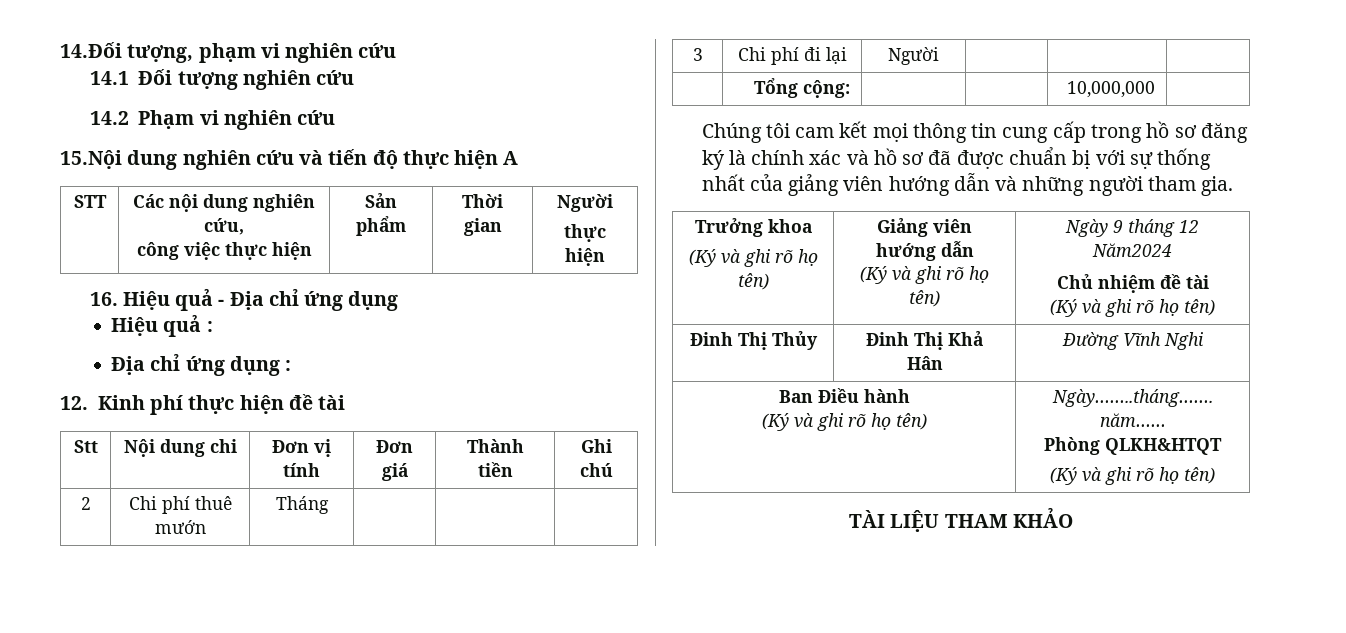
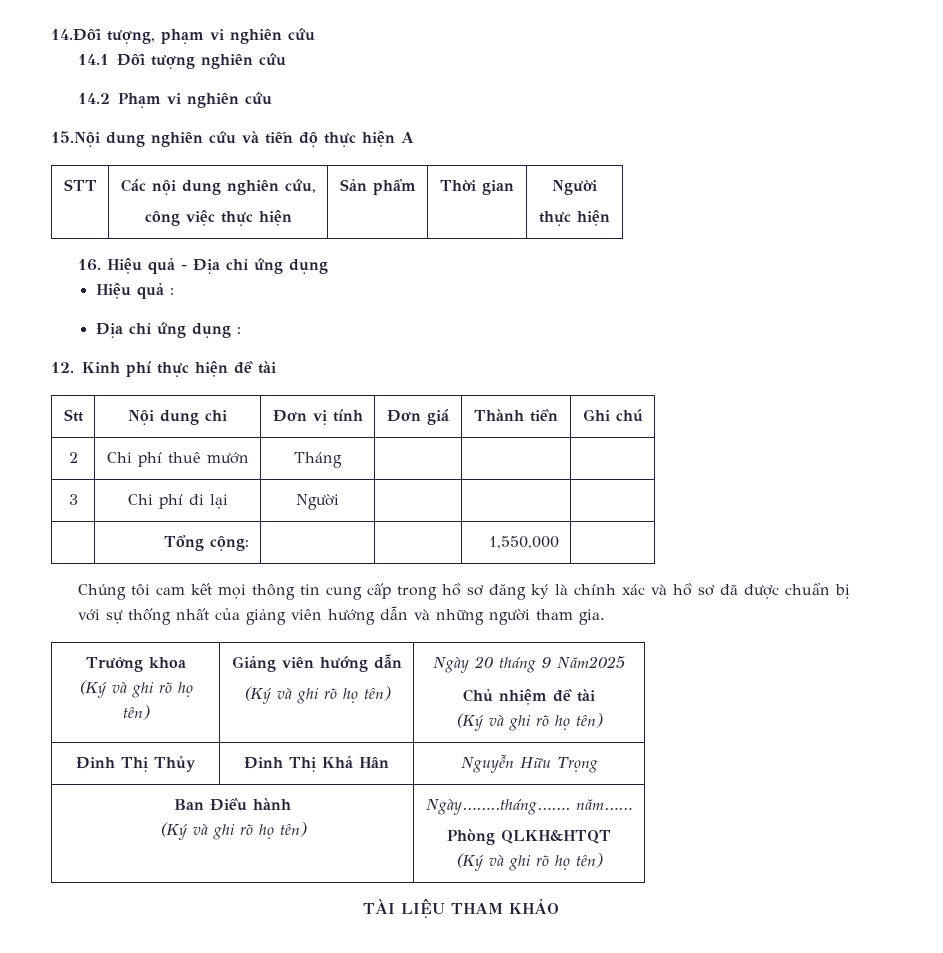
[1066,81,1155,98] 10,000,000 -> [489,536,560,549] 1,550,000
[1113,219,1199,237] [1092,243,1172,257] 9 tháng 12 Năm2024 -> [474,656,625,673] 20 tháng 9 Năm2025
[1061,332,1204,350] Đường Vĩnh Nghi -> [460,755,598,773] Nguyễn Hữu Trọng

